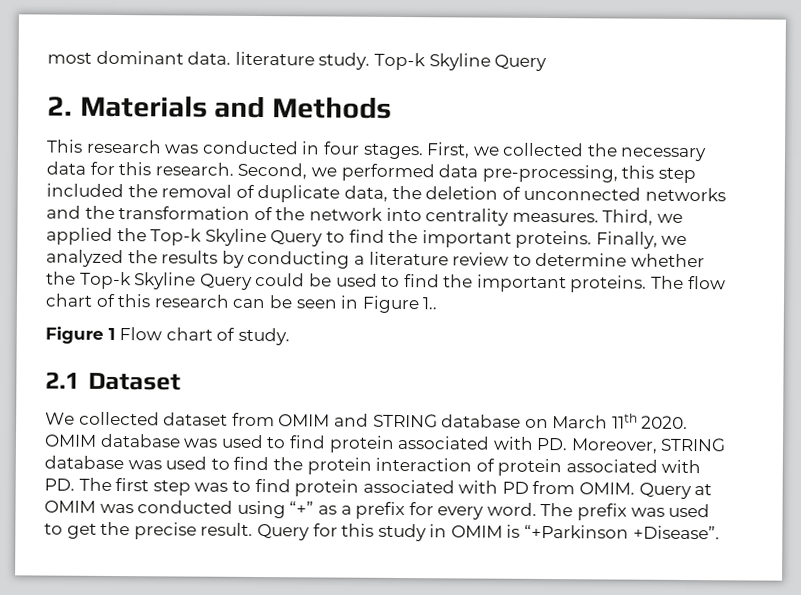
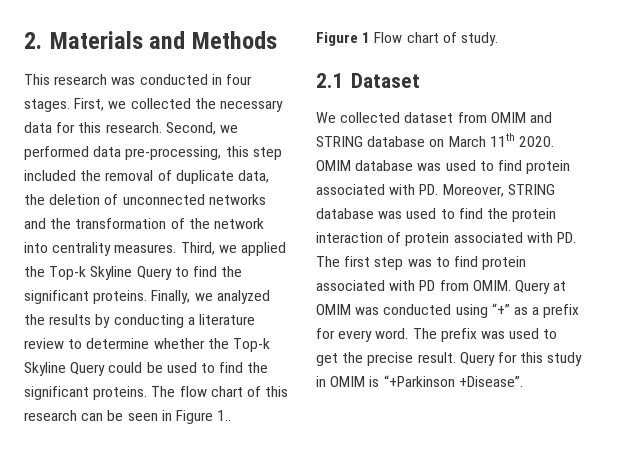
[47,50,548,72] most dominant data. literature study. Top-k Skyline Query // -> (24, 40) none
[421,230,512,248] important -> [24,290,89,304] significant
[476,274,567,293] important -> [24,386,89,400] significant

